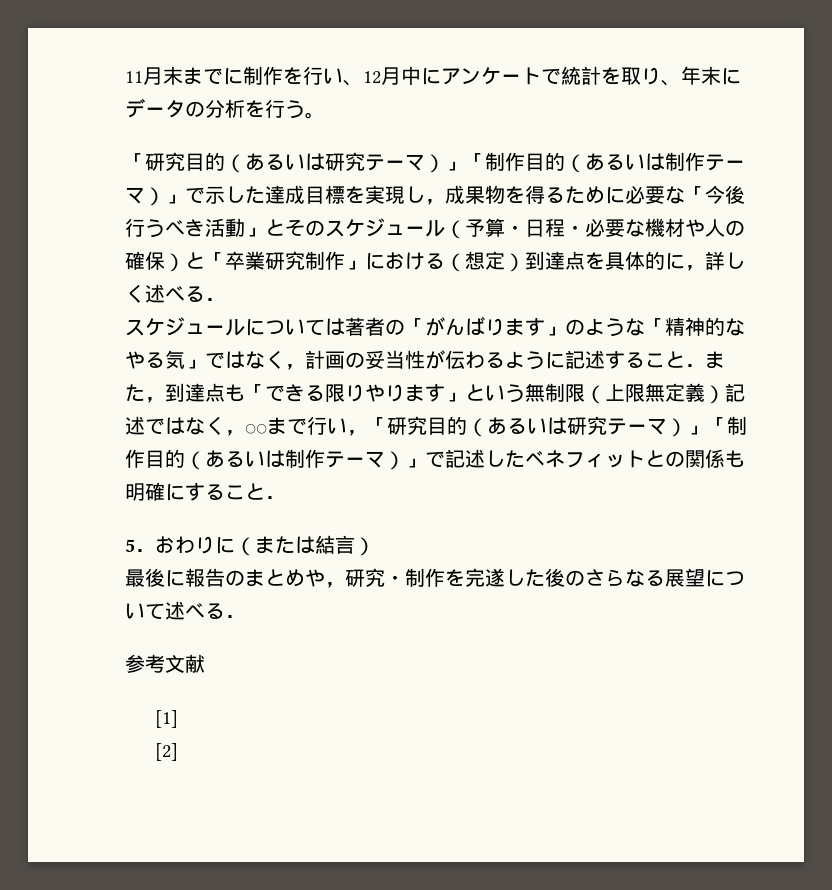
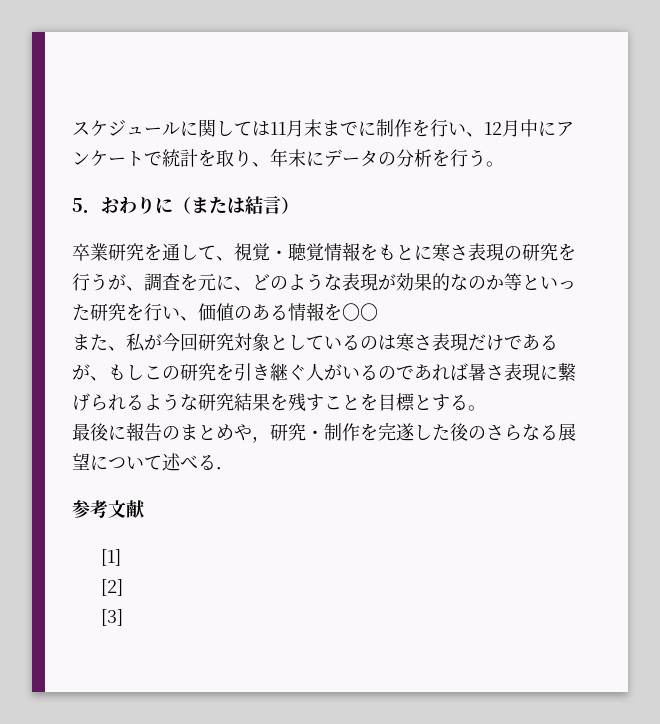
(125, 77) none -> [72,119,270,137] スケジュールに関しては
[125,152,745,173] [125,185,745,206] [125,218,745,239] [125,251,745,272] [125,284,225,303] [125,316,745,337] [125,350,725,370] [125,383,745,404] [125,416,747,437] [125,449,745,470] [125,482,285,501] // 「研究目的（あるいは研究テーマ）」「制作目的（あるいは制作テーマ）」で示した達成目標を実現し，成果物を得るために必要な「今後行うべき活動」とそのスケジュール（予算・日程・必要な機材や人の確保）と「卒業研究制作」における（想定）到達点を具体的に，詳しく述べる． // スケジュールについては著者の「がんばります」のような「精神的なやる気」ではなく，計画の妥当性が伝わるように記述すること．また，到達点も「できる限りやります」という無制限（上限無定義）記述ではなく，○○まで行い，「研究目的（あるいは研究テーマ）」「制作目的（あるいは制作テーマ）」で記述したベネフィットとの関係も明確にすること． -> (504, 164) none
(375, 546) none -> [72,242,576,262] [72,273,576,291] [72,302,378,321] [72,333,558,352] [72,362,576,381] [72,393,486,412] // 卒業研究を通して、視覚・聴覚情報をもとに寒さ表現の研究を行うが、調査を元に、どのような表現が効果的なのか等といった研究を行い、価値のある情報を〇〇 // また、私が今回研究対象としているのは寒さ表現だけであるが、もしこの研究を引き継ぐ人がいるのであれば暑さ表現に繋げられるような研究結果を残すことを目標とする。
(178, 752) none -> [100,609,123,626] // [3]

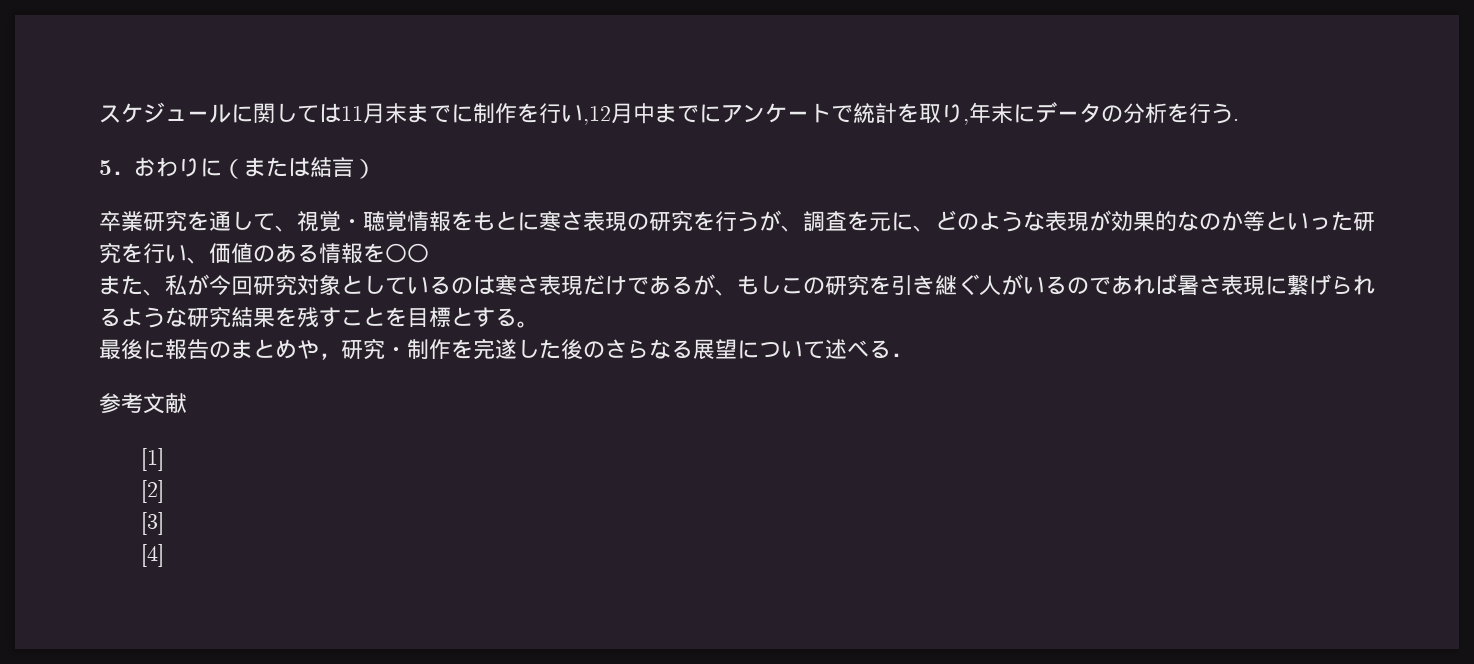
[466,119,538,137] 、12月中 -> [583,103,699,125] ,12月中まで
[252,162,270,167] 、 -> [963,119,969,125] ,
[486,161,504,167] 。 -> [1233,119,1239,121] .
(123, 617) none -> [141,544,165,567] // [4]

